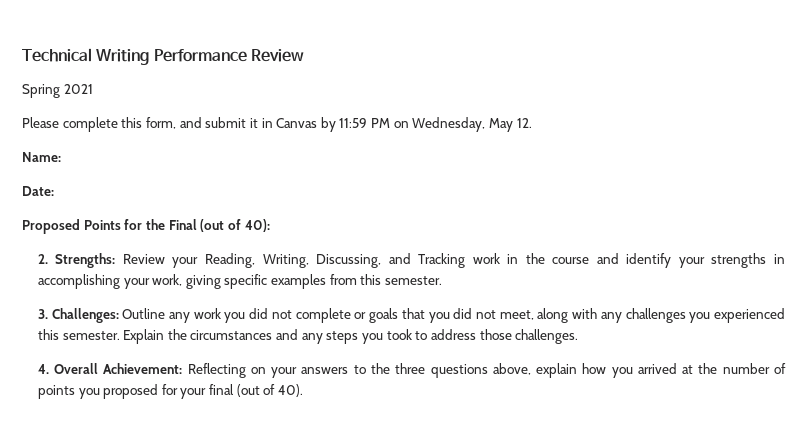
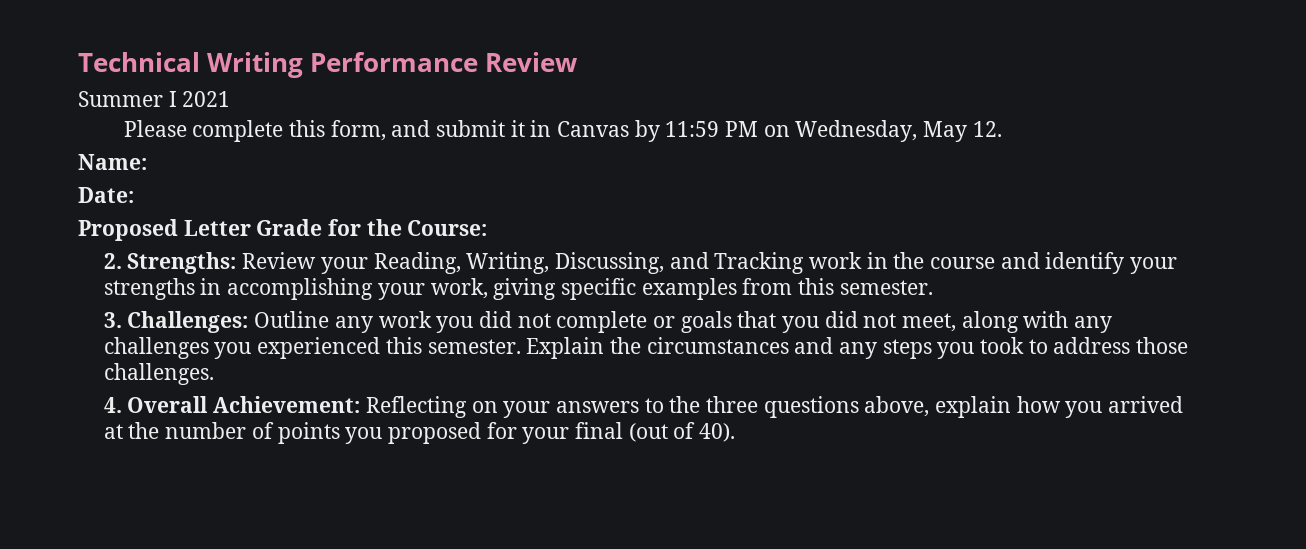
[22,84,60,98] Spring -> [78,91,177,107] Summer I
[83,219,270,232] Points for the Final (out of 40): -> [183,219,488,236] Letter Grade for the Course:

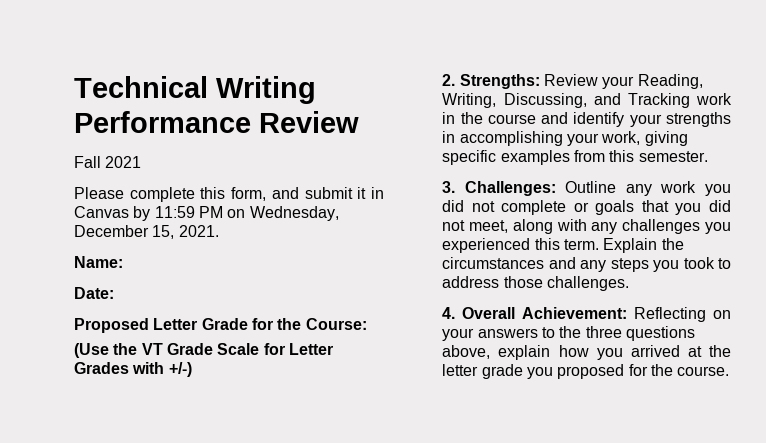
[78,91,177,107] Summer I -> [74,156,101,168] Fall
[922,121,1002,142] May 12. -> [74,225,219,239] December 15, 2021.
(488, 228) none -> [74,343,333,358] [74,362,192,377] // (Use the VT Grade Scale for Letter Grades with +/-)
[427,339,521,354] semester. -> [564,239,600,250] term.
[165,422,735,444] number of points you proposed for your final (out of 40). -> [442,364,730,379] letter grade you proposed for the course.

